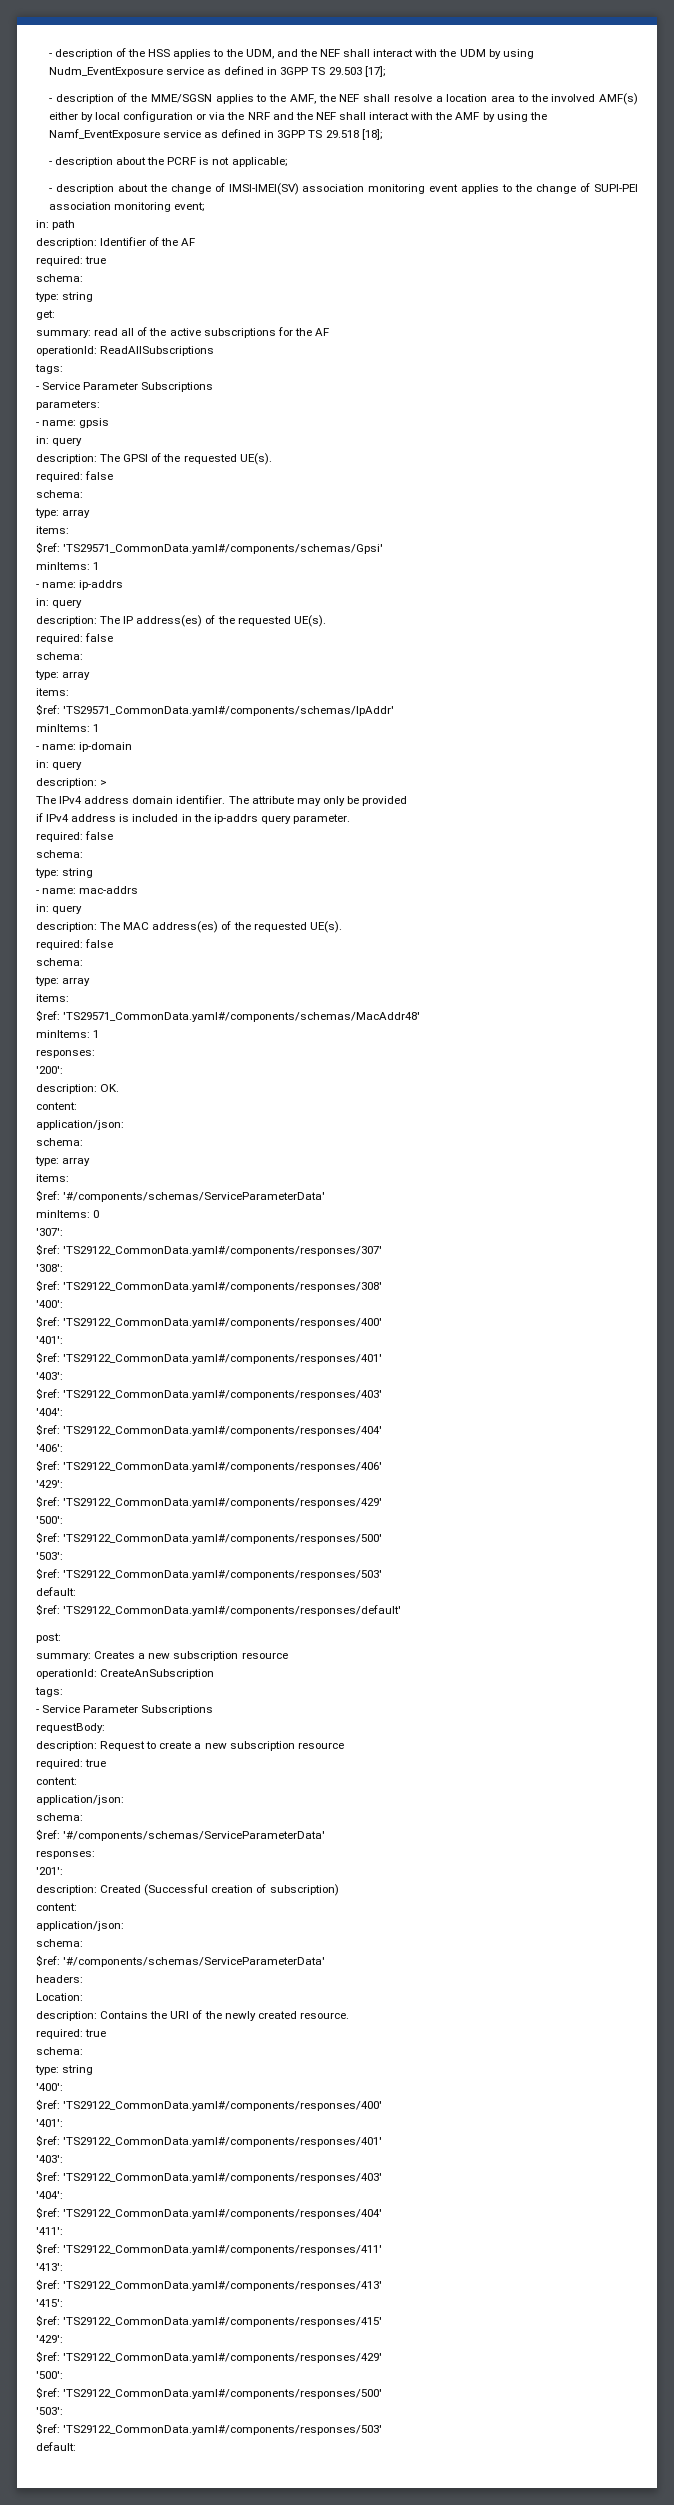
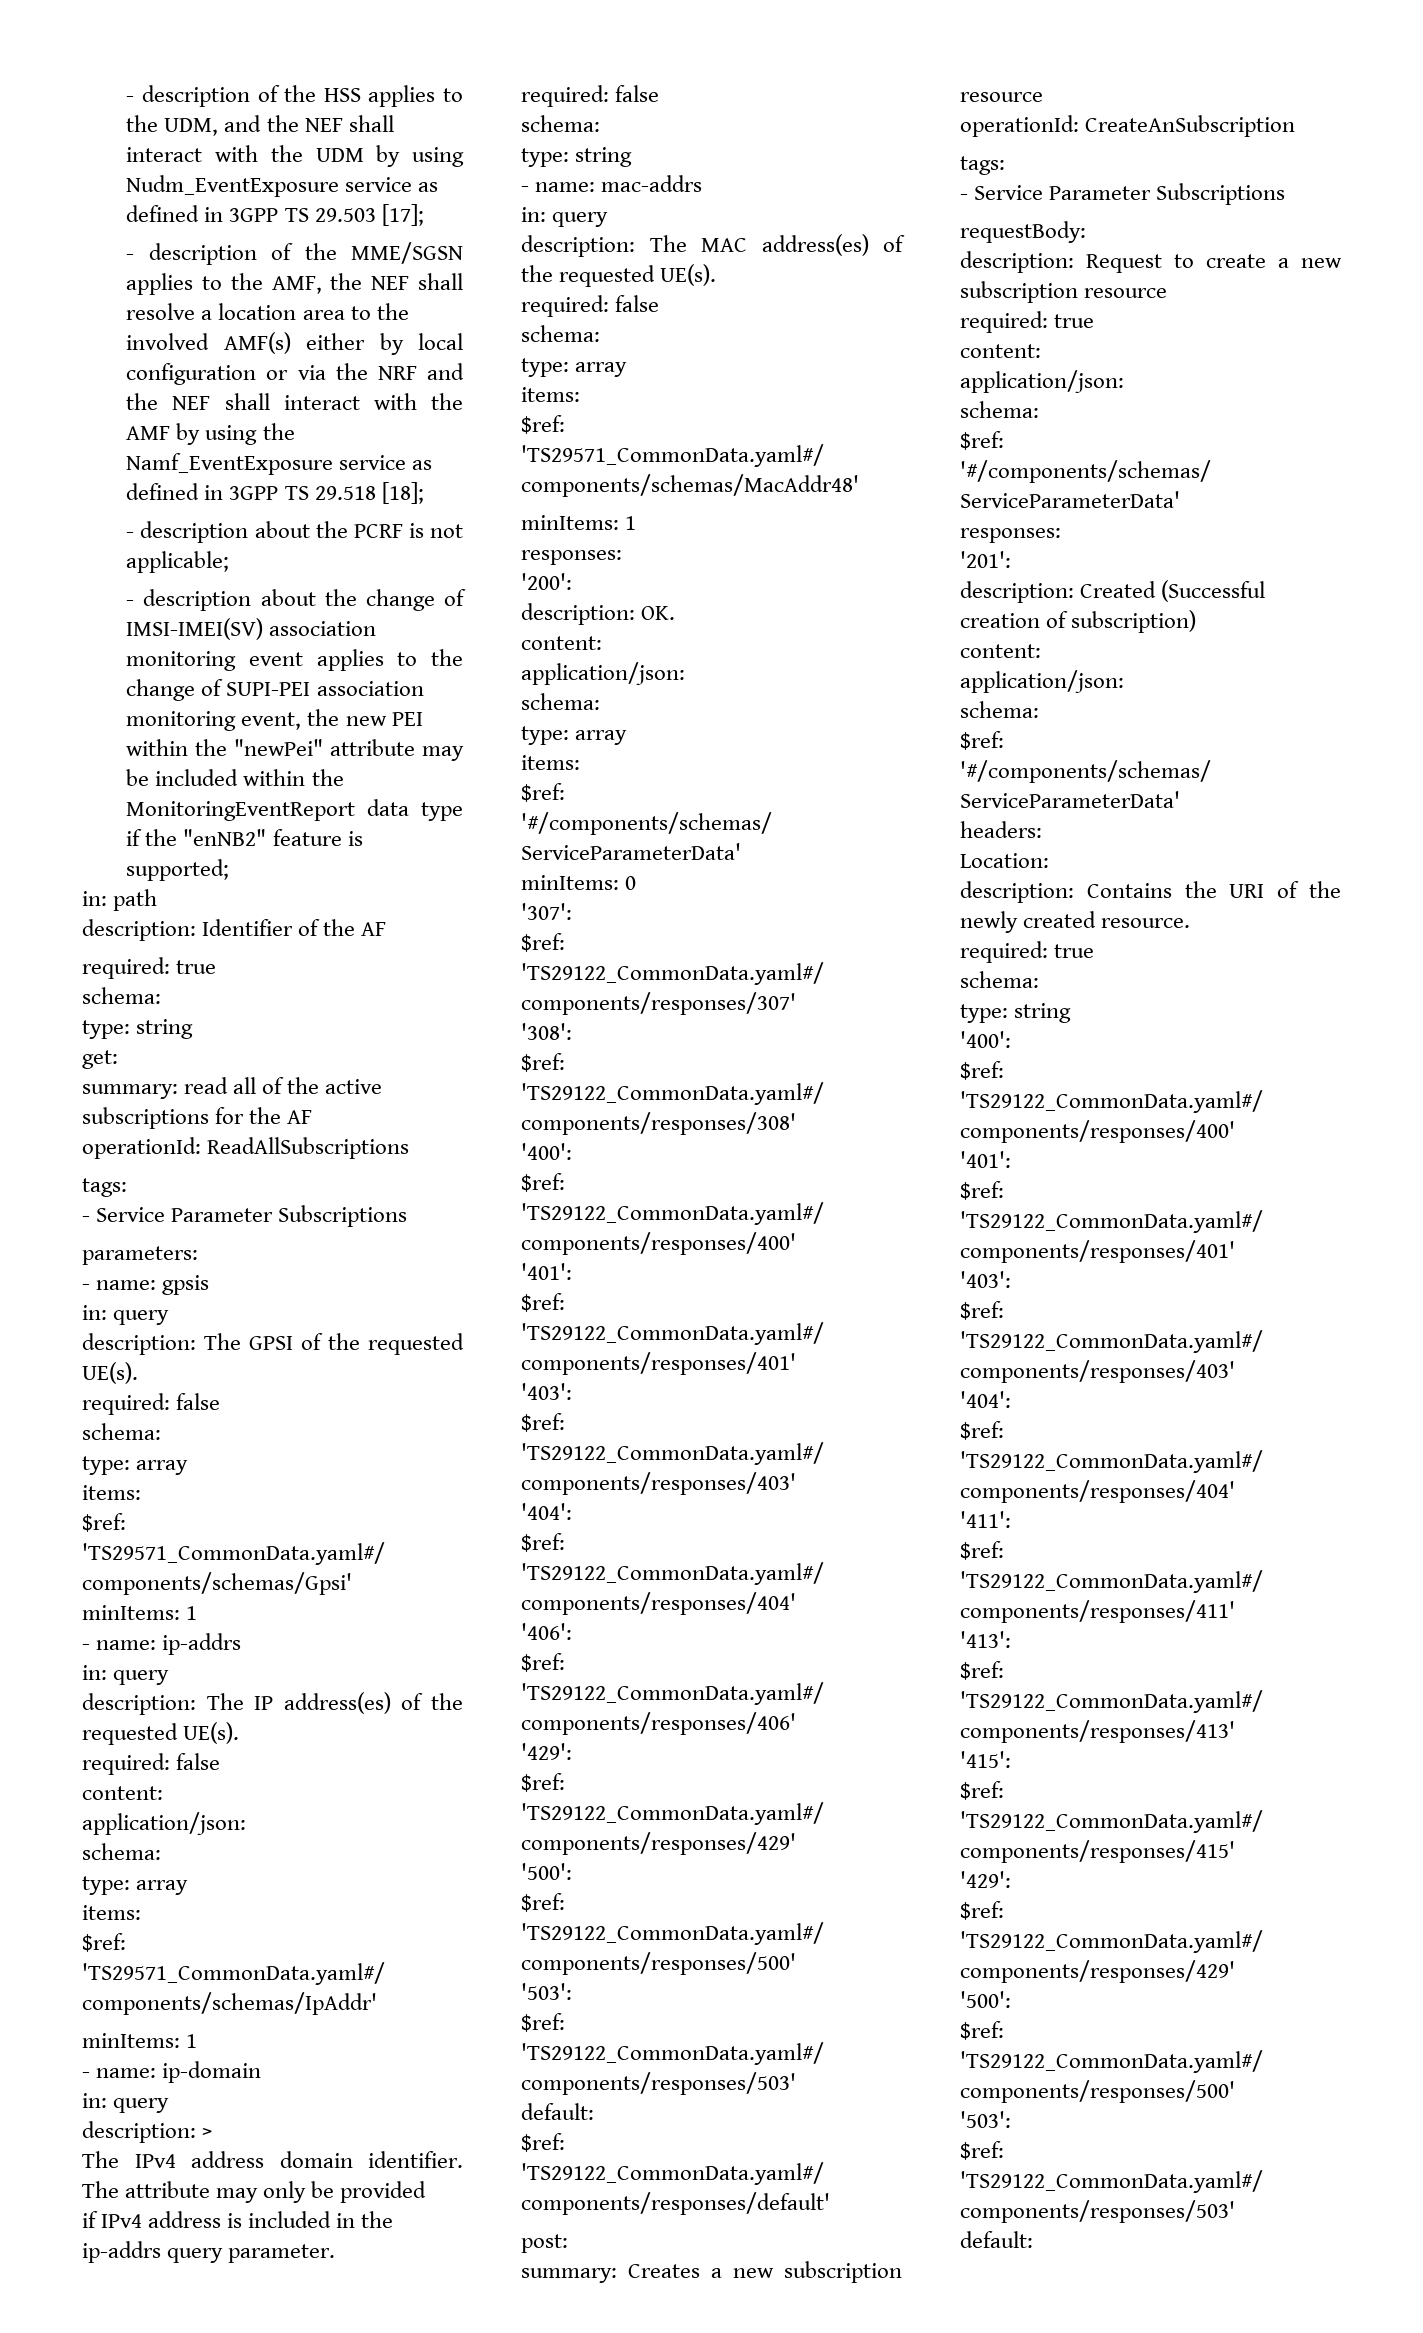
[174,202,206,212] event; -> [241,709,423,730] [126,739,464,761] [126,769,344,786] [126,799,464,821] [126,829,363,846] [126,859,230,881] event, the new PEI within the "newPei" attribute may be included within the MonitoringEventReport data type if the "enNB2" feature is supported;
(114, 637) none -> [82,1786,163,1800] [82,1812,246,1835] // content: // application/json:

